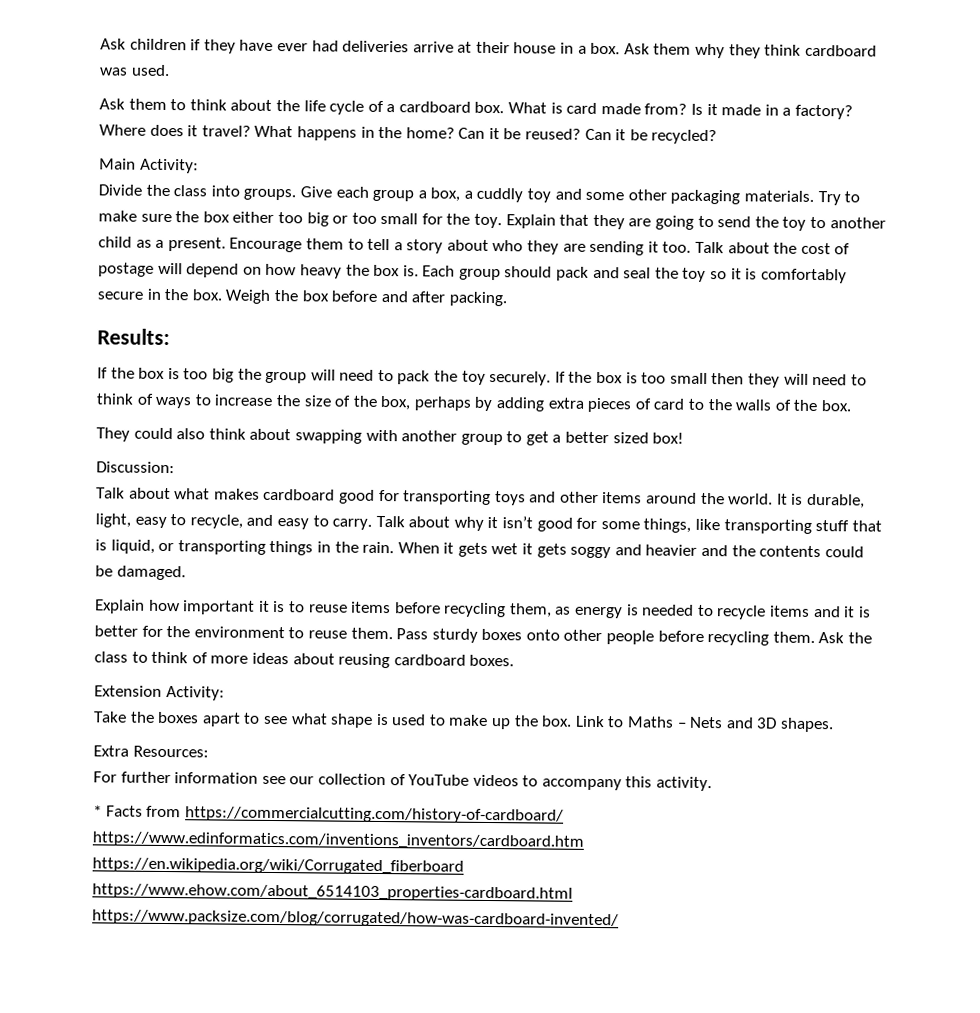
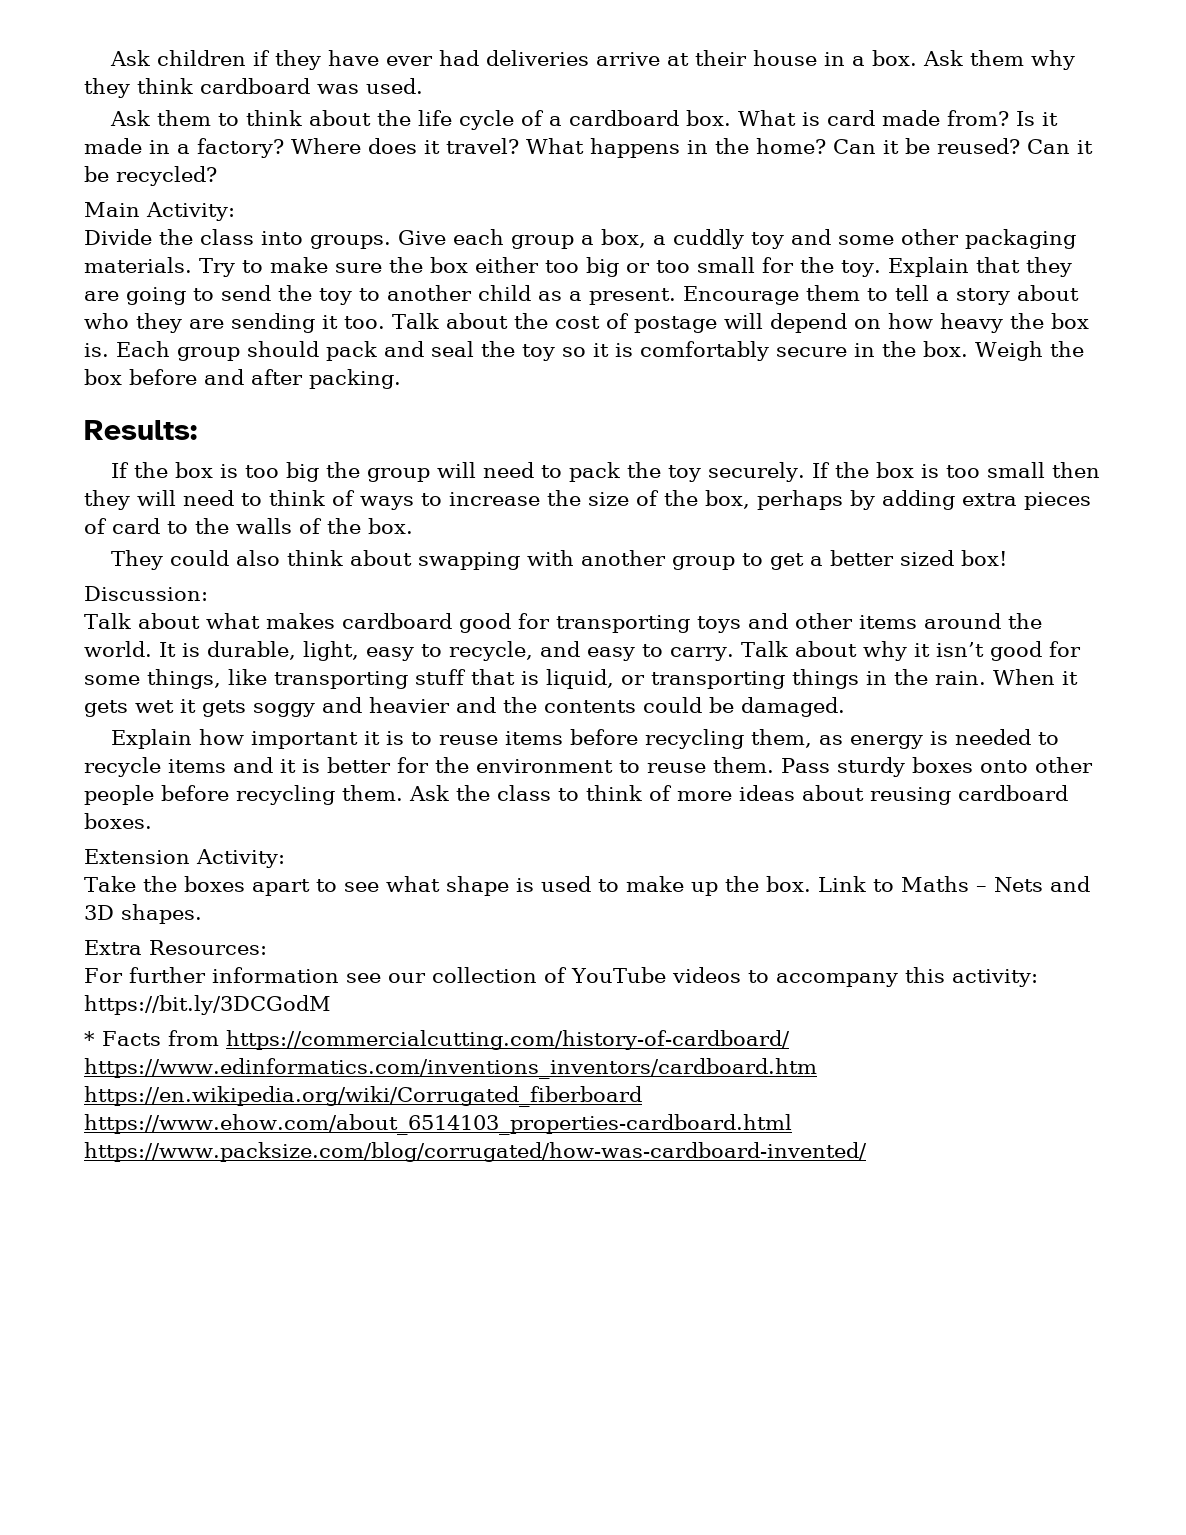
[656,776,713,792] activity. -> [951,969,1038,987] [84,995,331,1015] activity: https://bit.ly/3DCGodM

